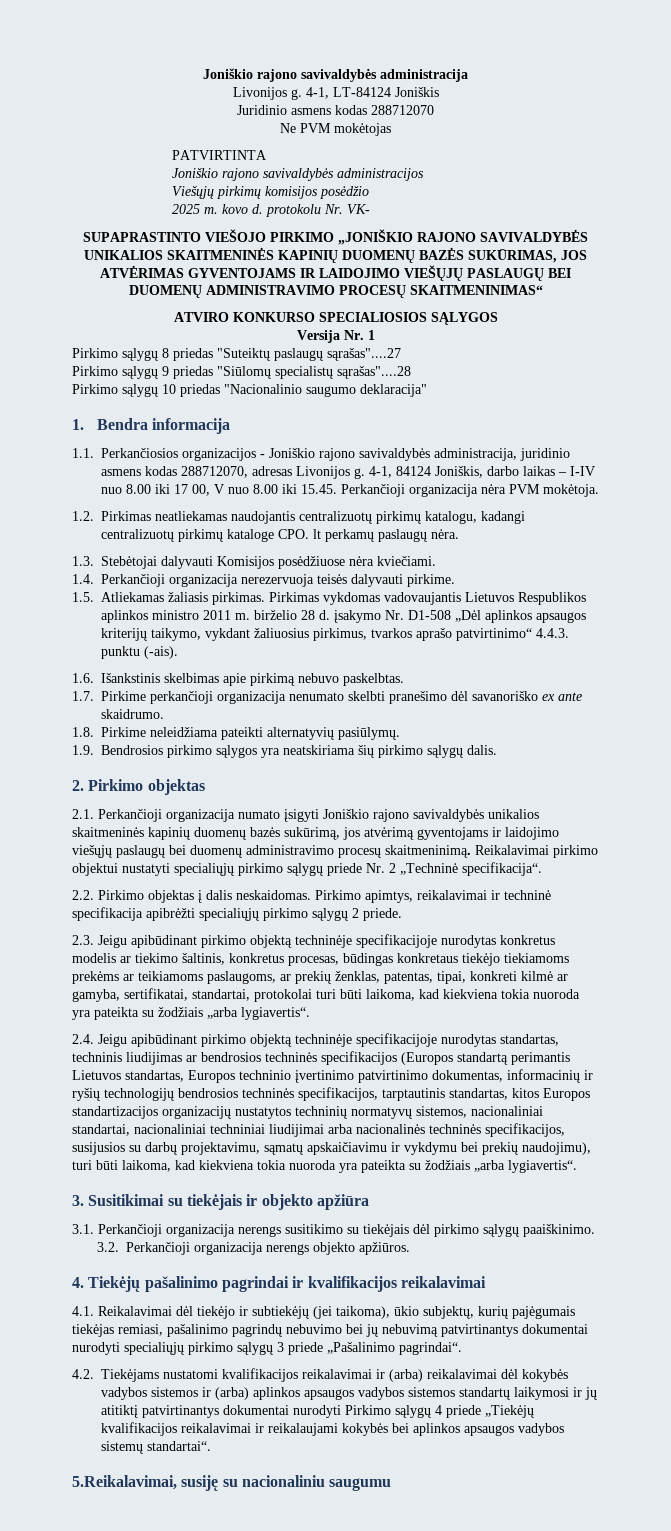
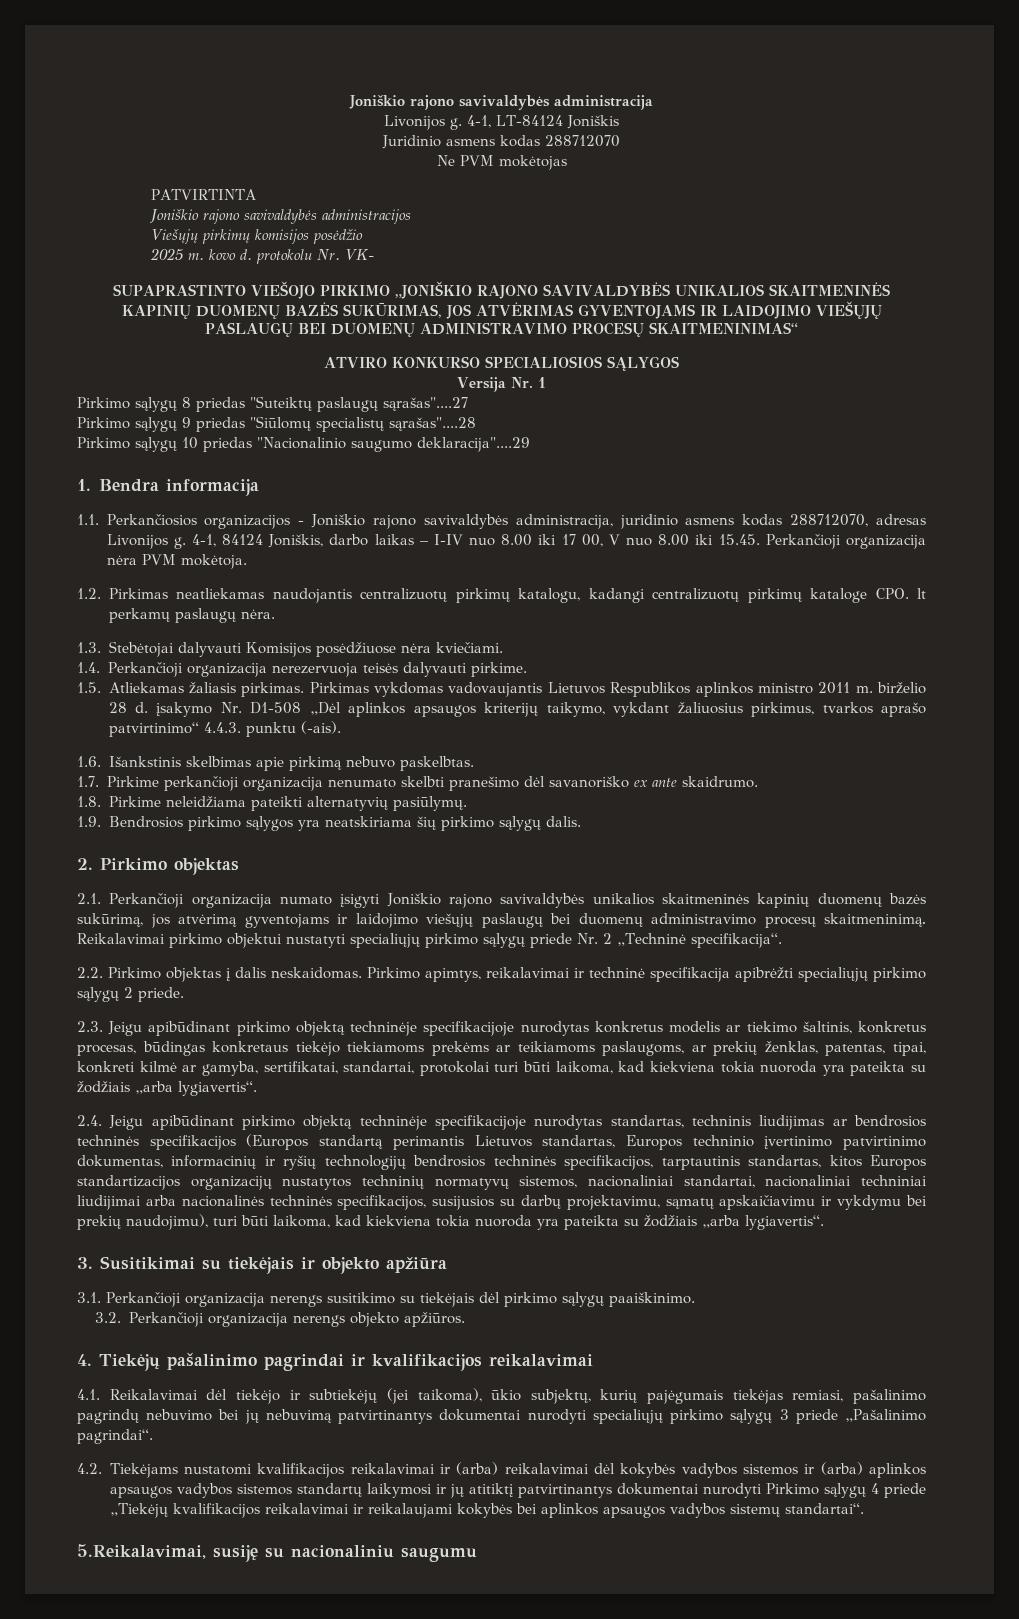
[360,384,427,397] deklaracija" -> [417,437,530,452] deklaracija"....29

